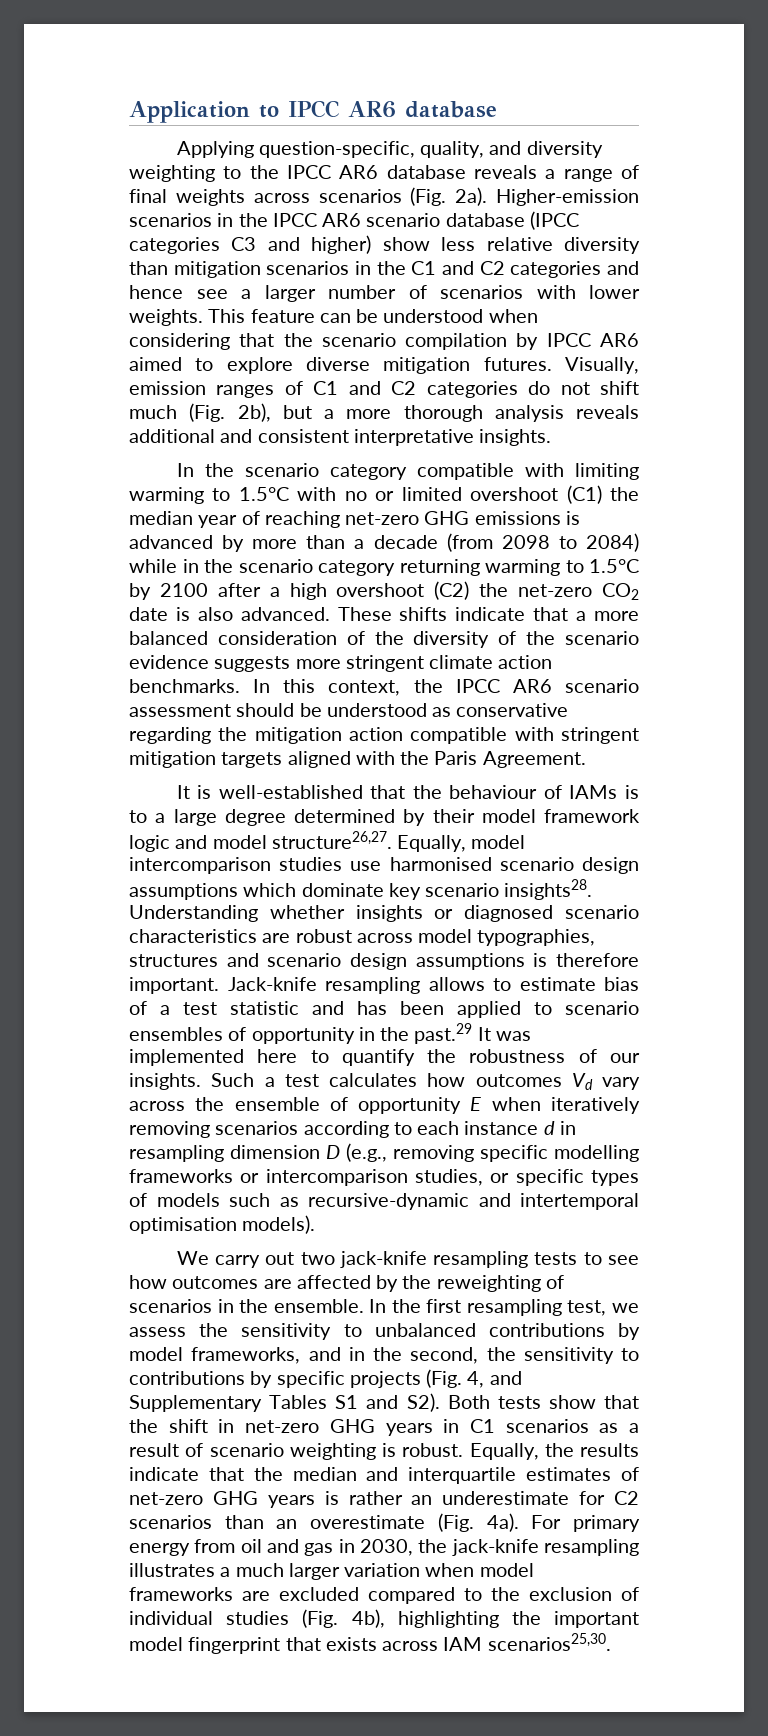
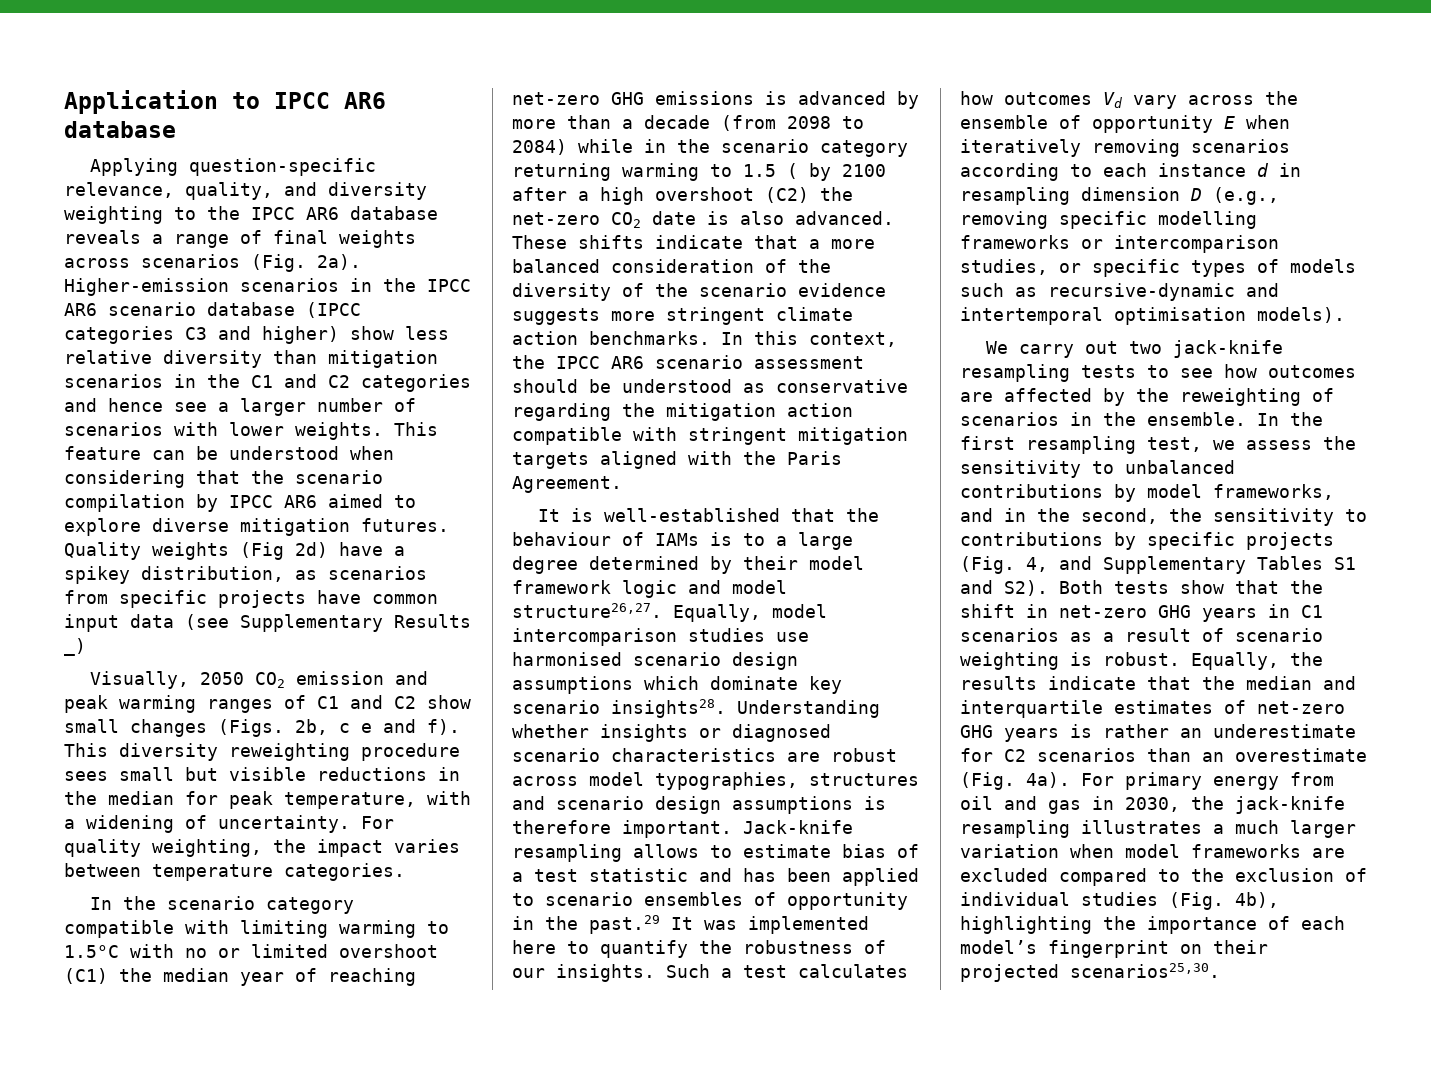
[258,141,415,158] question-specific, -> [188,158,376,176] [64,182,174,198] question-specific relevance,
[565,357,639,374] [129,381,206,395] Visually, emission -> [64,542,405,560] [64,566,427,584] [64,590,438,608] [64,614,471,632] [64,638,86,656] [89,671,428,689] [64,695,196,713] Quality weights (Fig 2d) have a spikey distribution, as scenarios from specific projects have common input data (see Supplementary Results _) // Visually, 2050 CO2 emission and peak warming
[426,381,640,398] [129,403,639,422] [129,429,552,446] categories do not shift much (Fig. 2b), but a more thorough analysis reveals additional and consistent interpretative insights. -> [427,695,471,709] [64,719,460,737] [64,743,460,761] [64,767,460,781] [64,791,471,809] [64,815,394,833] [64,839,460,857] [64,863,405,881] show small changes (Figs. 2b, c e and f). This diversity reweighting procedure sees small but visible reductions in the median for peak temperature, with a widening of uncertainty. For quality weighting, the impact varies between temperature categories.
[589,559,639,573] 1.5°C -> [743,163,798,179] 1.5 (
[554,1611,639,1628] [129,1637,483,1654] important model fingerprint that exists across IAM -> [1147,916,1345,934] [960,940,1268,958] [960,964,1059,982] importance of each model’s fingerprint on their projected

